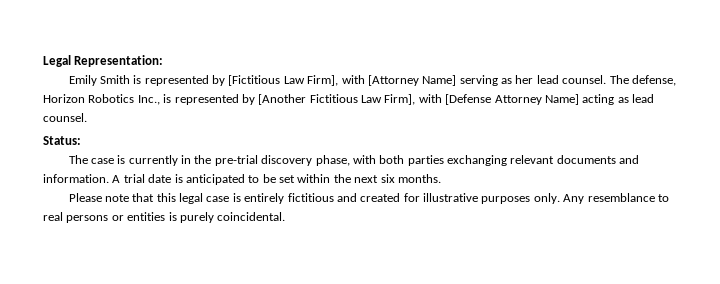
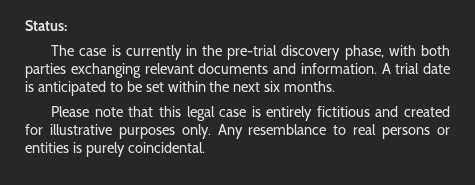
[43,55,164,67] [68,75,676,86] [43,94,654,105] [43,113,87,122] Legal Representation: // Emily Smith is represented by [Fictitious Law Firm], with [Attorney Name] serving as her lead counsel. The defense, Horizon Robotics Inc., is represented by [Another Fictitious Law Firm], with [Defense Attorney Name] acting as lead counsel. // -> (25, 25) none

